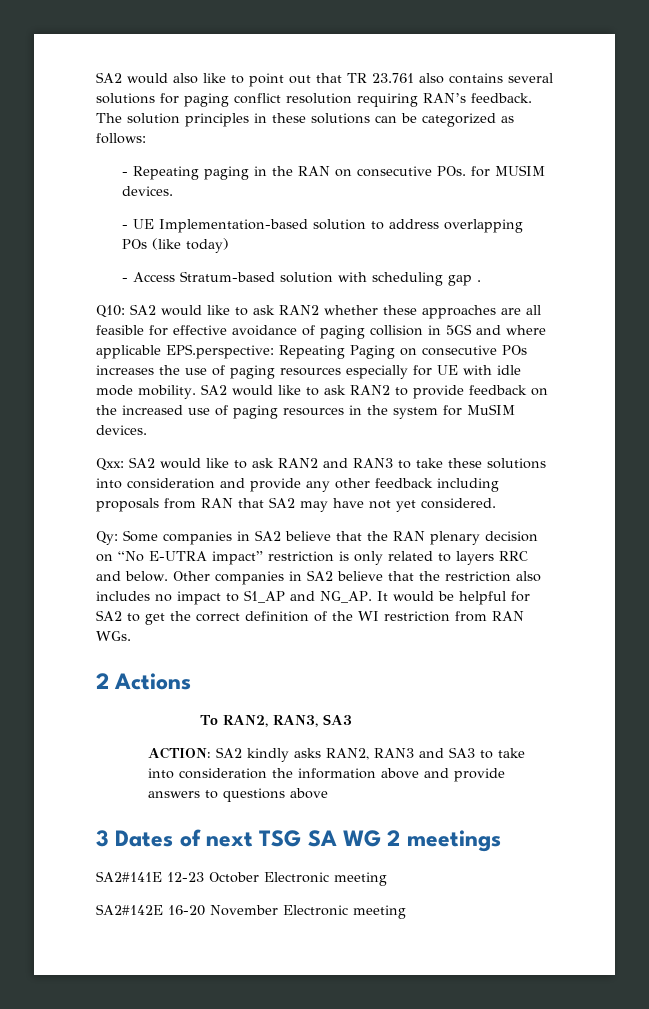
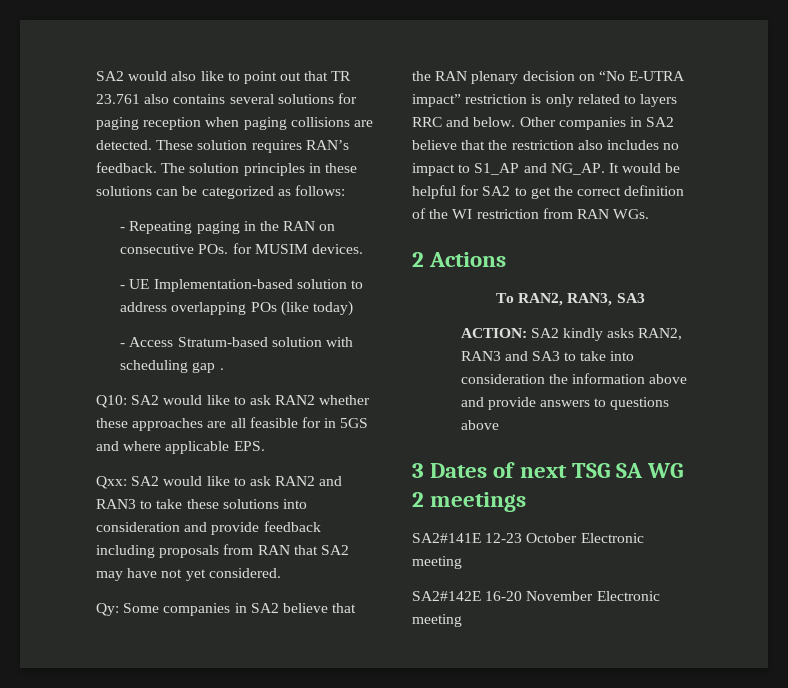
[234,93,418,107] conflict resolution requiring -> [143,117,373,130] [96,140,302,153] reception when paging collisions are detected. These solution requires
[173,325,423,339] effective avoidance of paging collision -> (321, 422) none
[166,344,527,359] [96,365,521,379] [96,384,548,399] [96,404,515,419] [96,425,147,435] EPS.perspective: Repeating Paging on consecutive POs increases the use of paging resources especially for UE with idle mode mobility. SA2 would like to ask RAN2 to provide feedback on the increased use of paging resources in the system for MuSIM devices. -> [233,441,265,451] EPS.
[306,478,370,492] any other -> (260, 528) none

